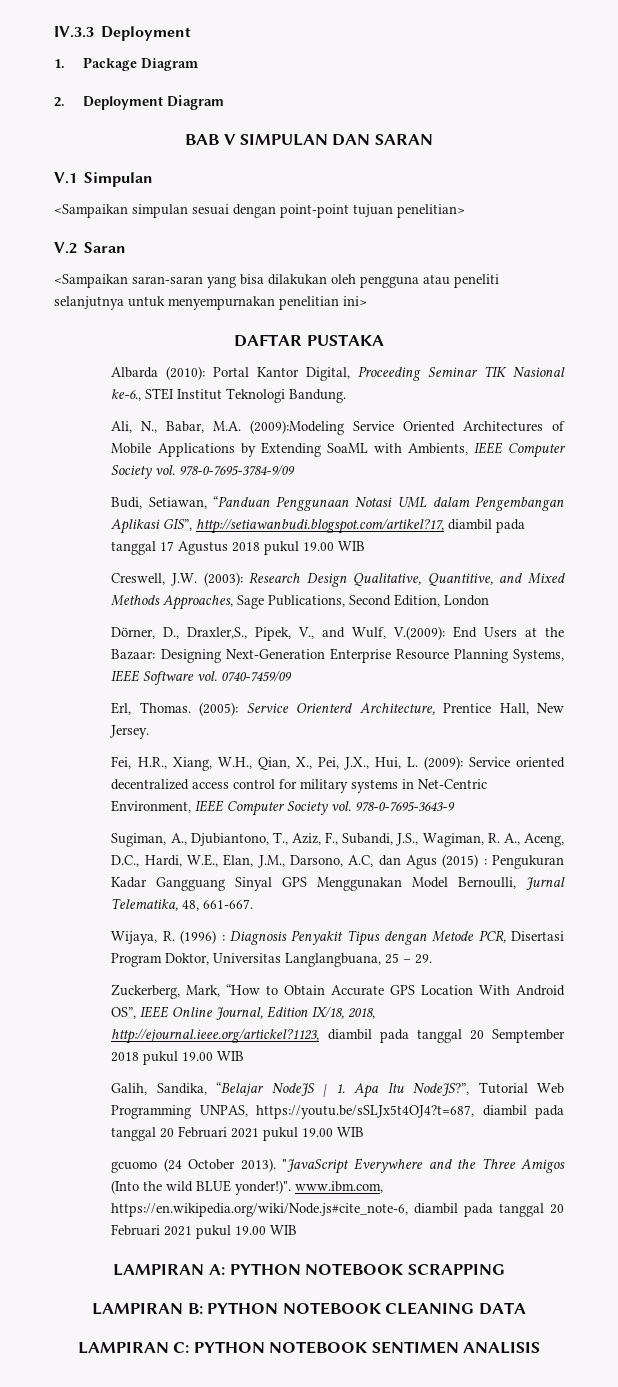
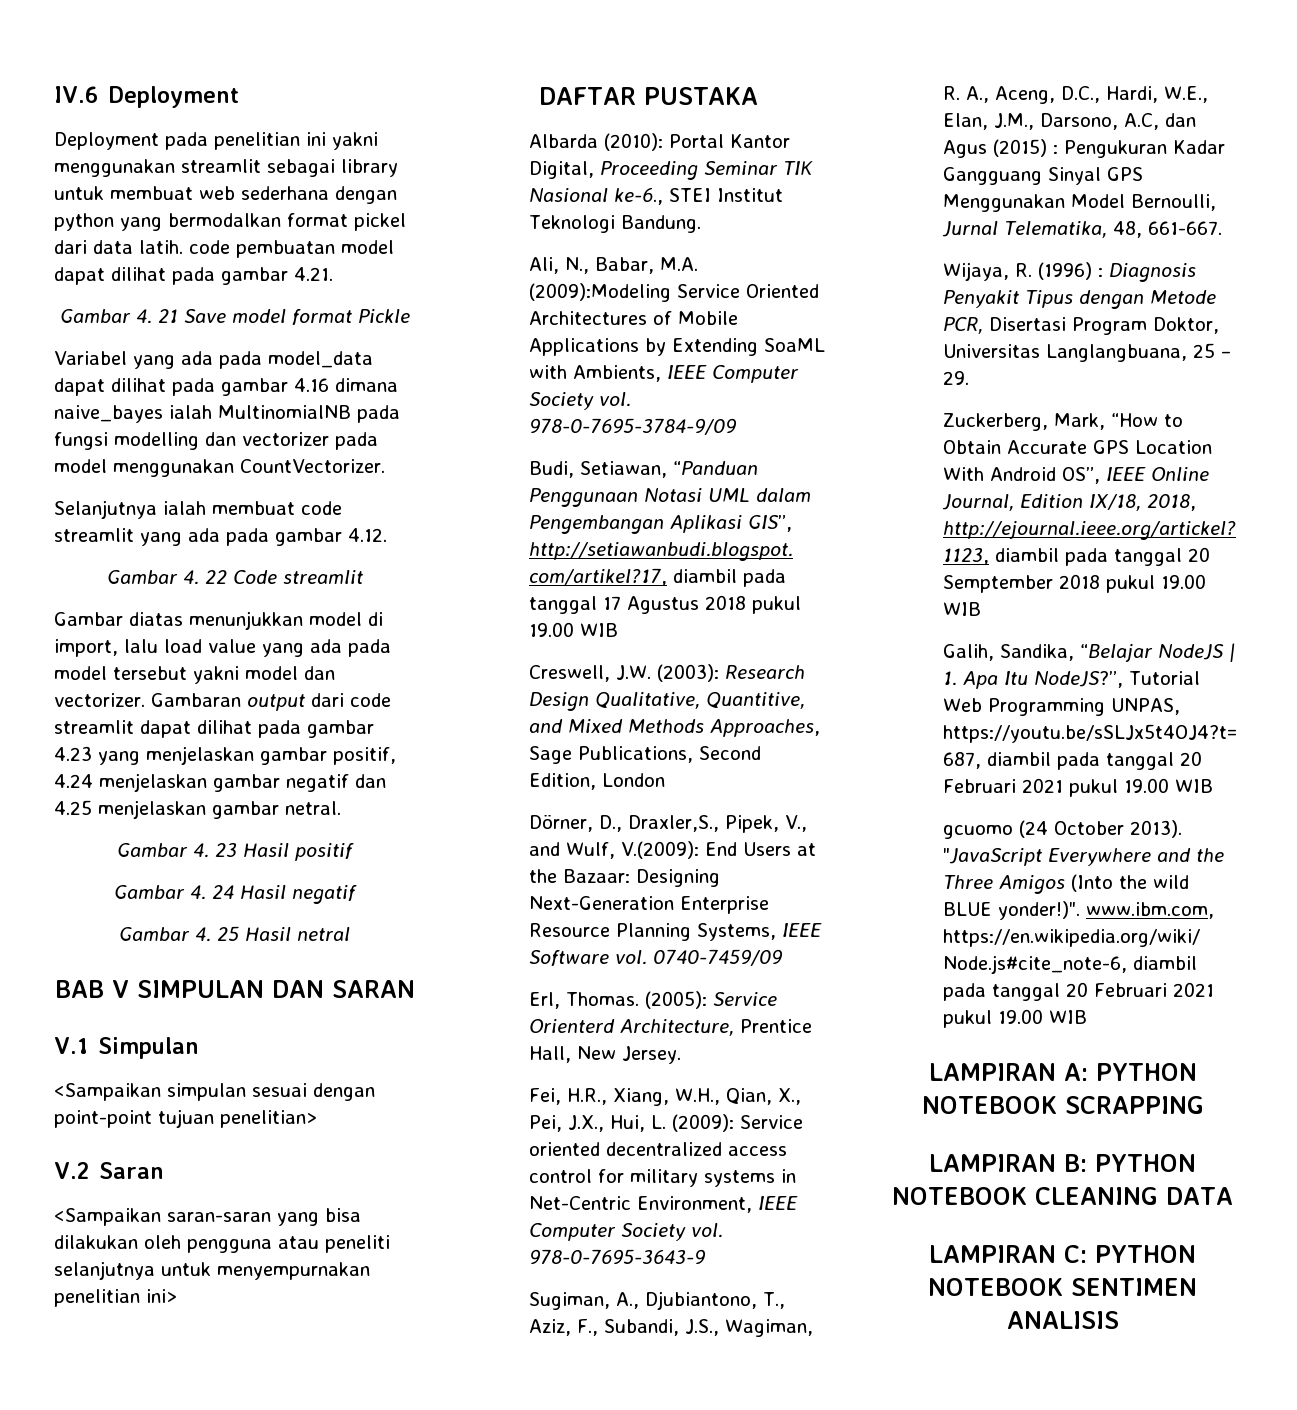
[54,26,94,38] IV.3.3 -> [54,86,98,103] IV.6
[54,57,198,71] [54,95,224,110] 1. Package Diagram // 2. Deployment Diagram -> [54,132,378,150] [54,159,398,177] [54,186,397,204] [54,213,406,231] [54,240,394,258] [54,267,333,285] [59,309,410,325] [54,351,373,369] [54,378,398,396] [54,405,400,423] [54,432,378,450] [54,459,385,477] [54,500,342,519] [54,528,387,546] [106,570,364,585] [54,611,383,630] [54,639,391,657] [54,666,335,684] [54,693,391,711] [54,720,374,738] [54,746,396,765] [54,773,386,792] [54,800,341,819] [117,843,354,861] [114,885,357,904] [119,926,350,942] Deployment pada penelitian ini yakni menggunakan streamlit sebagai library untuk membuat web sederhana dengan python yang bermodalkan format pickel dari data latih. code pembuatan model dapat dilihat pada gambar 4.21. // Gambar 4. 21 Save model format Pickle // Variabel yang ada pada model_data dapat dilihat pada gambar 4.16 dimana naive_bayes ialah MultinomialNB pada fungsi modelling dan vectorizer pada model menggunakan CountVectorizer. // Selanjutnya ialah membuat code streamlit yang ada pada gambar 4.12. // Gambar 4. 22 Code streamlit // Gambar diatas menunjukkan model di import, lalu load value yang ada pada model tersebut yakni model dan vectorizer. Gambaran output dari code streamlit dapat dilihat pada gambar 4.23 yang menjelaskan gambar positif, 4.24 menjelaskan gambar negatif dan 4.25 menjelaskan gambar netral. // Gambar 4. 23 Hasil positif // Gambar 4. 24 Hasil negatif // Gambar 4. 25 Hasil netral

